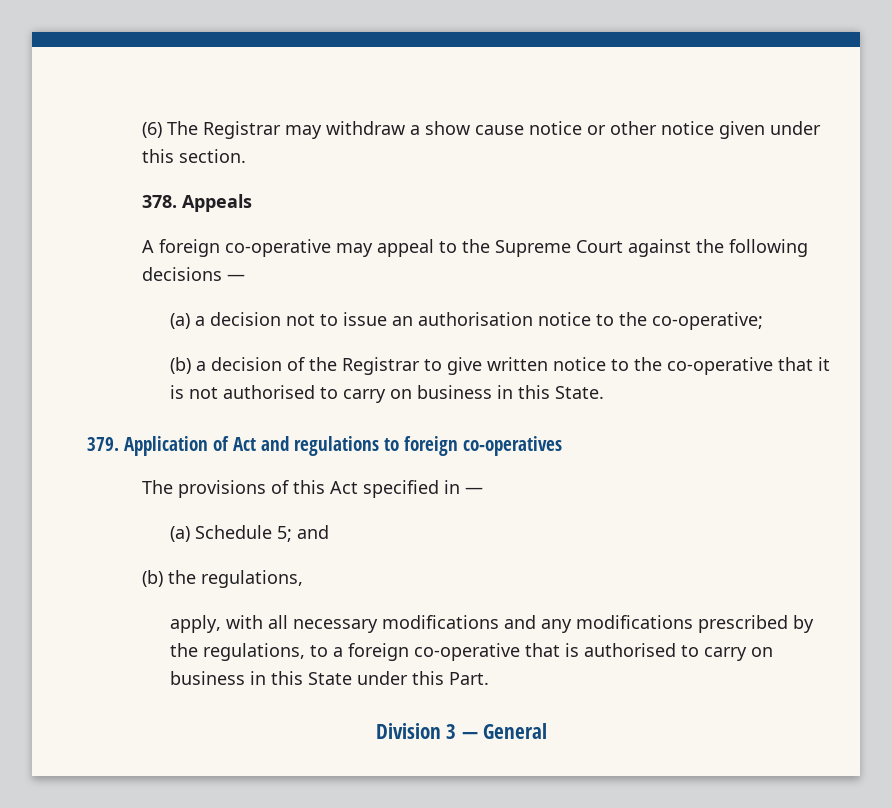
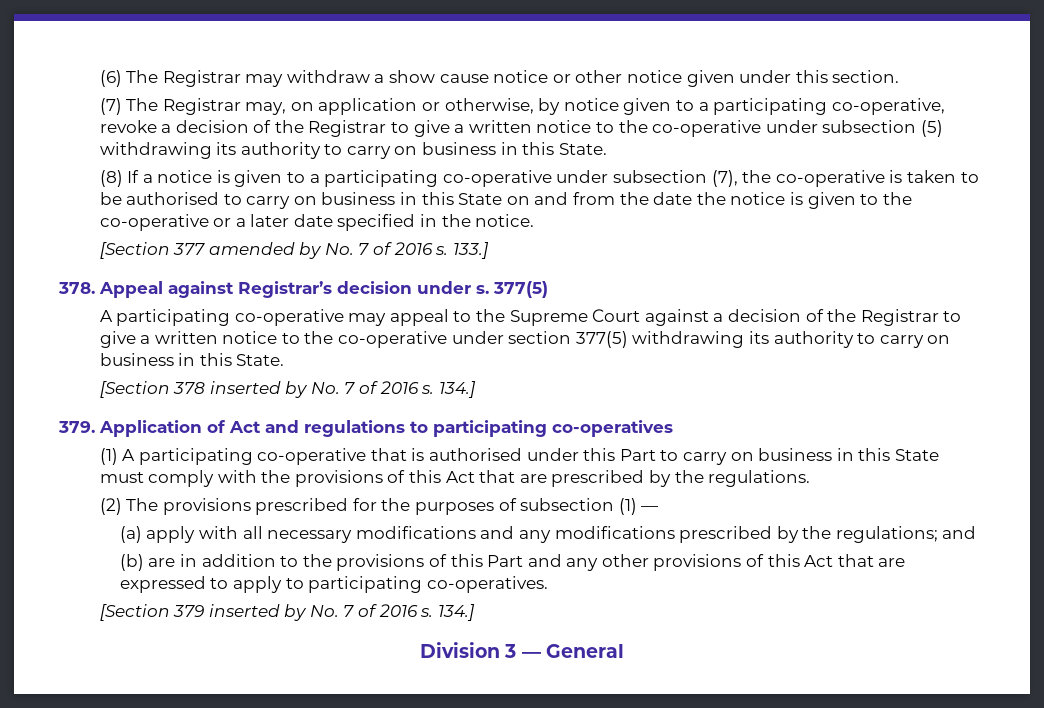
[142,194,253,212] [142,239,221,257] 378. Appeals // A foreign -> [99,98,945,115] [99,120,943,137] [99,142,607,159] [99,170,979,187] [99,192,912,209] [99,214,535,231] [99,242,489,259] [58,281,548,298] [99,309,231,326] (7) The Registrar may, on application or otherwise, by notice given to a participating co-operative, revoke a decision of the Registrar to give a written notice to the co-operative under subsection (5) withdrawing its authority to carry on business in this State. // (8) If a notice is given to a participating co-operative under subsection (7), the co-operative is taken to be authorised to carry on business in this State on and from the date the notice is given to the co-operative or a later date specified in the notice. // [Section 377 amended by No. 7 of 2016 s. 133.] // 378. Appeal against Registrar’s decision under s. 377(5) // A participating
[696,239,809,257] [142,267,246,281] [170,312,764,330] [170,357,831,375] [170,385,605,403] the following decisions — // (a) a decision not to issue an authorisation notice to the co-operative; // (b) a decision of the Registrar to give written notice to the co-operative that it is not authorised to carry on business in this State. -> [713,309,962,326] [99,331,951,348] [99,353,285,366] [99,381,476,398] a decision of the Registrar to give a written notice to the co-operative under section 377(5) withdrawing its authority to carry on business in this State. // [Section 378 inserted by No. 7 of 2016 s. 134.]
[404,436,458,456] foreign -> [433,420,547,437] participating
[142,480,484,498] [170,525,330,542] [142,570,304,588] [170,615,222,633] The provisions of this Act specified in — // (a) Schedule 5; and // (b) the regulations, // apply, -> [99,448,939,465] [99,470,811,487] [99,498,659,515] [119,526,196,543] (1) A participating co-operative that is authorised under this Part to carry on business in this State must comply with the provisions of this Act that are prescribed by the regulations. // (2) The provisions prescribed for the purposes of subsection (1) — // (a) apply
[203,643,774,661] [170,671,490,685] regulations, to a foreign co-operative that is authorised to carry on business in this State under this Part. -> [835,526,977,543] [119,554,906,571] [119,576,548,593] [99,604,475,621] regulations; and // (b) are in addition to the provisions of this Part and any other provisions of this Act that are expressed to apply to participating co-operatives. // [Section 379 inserted by No. 7 of 2016 s. 134.]

